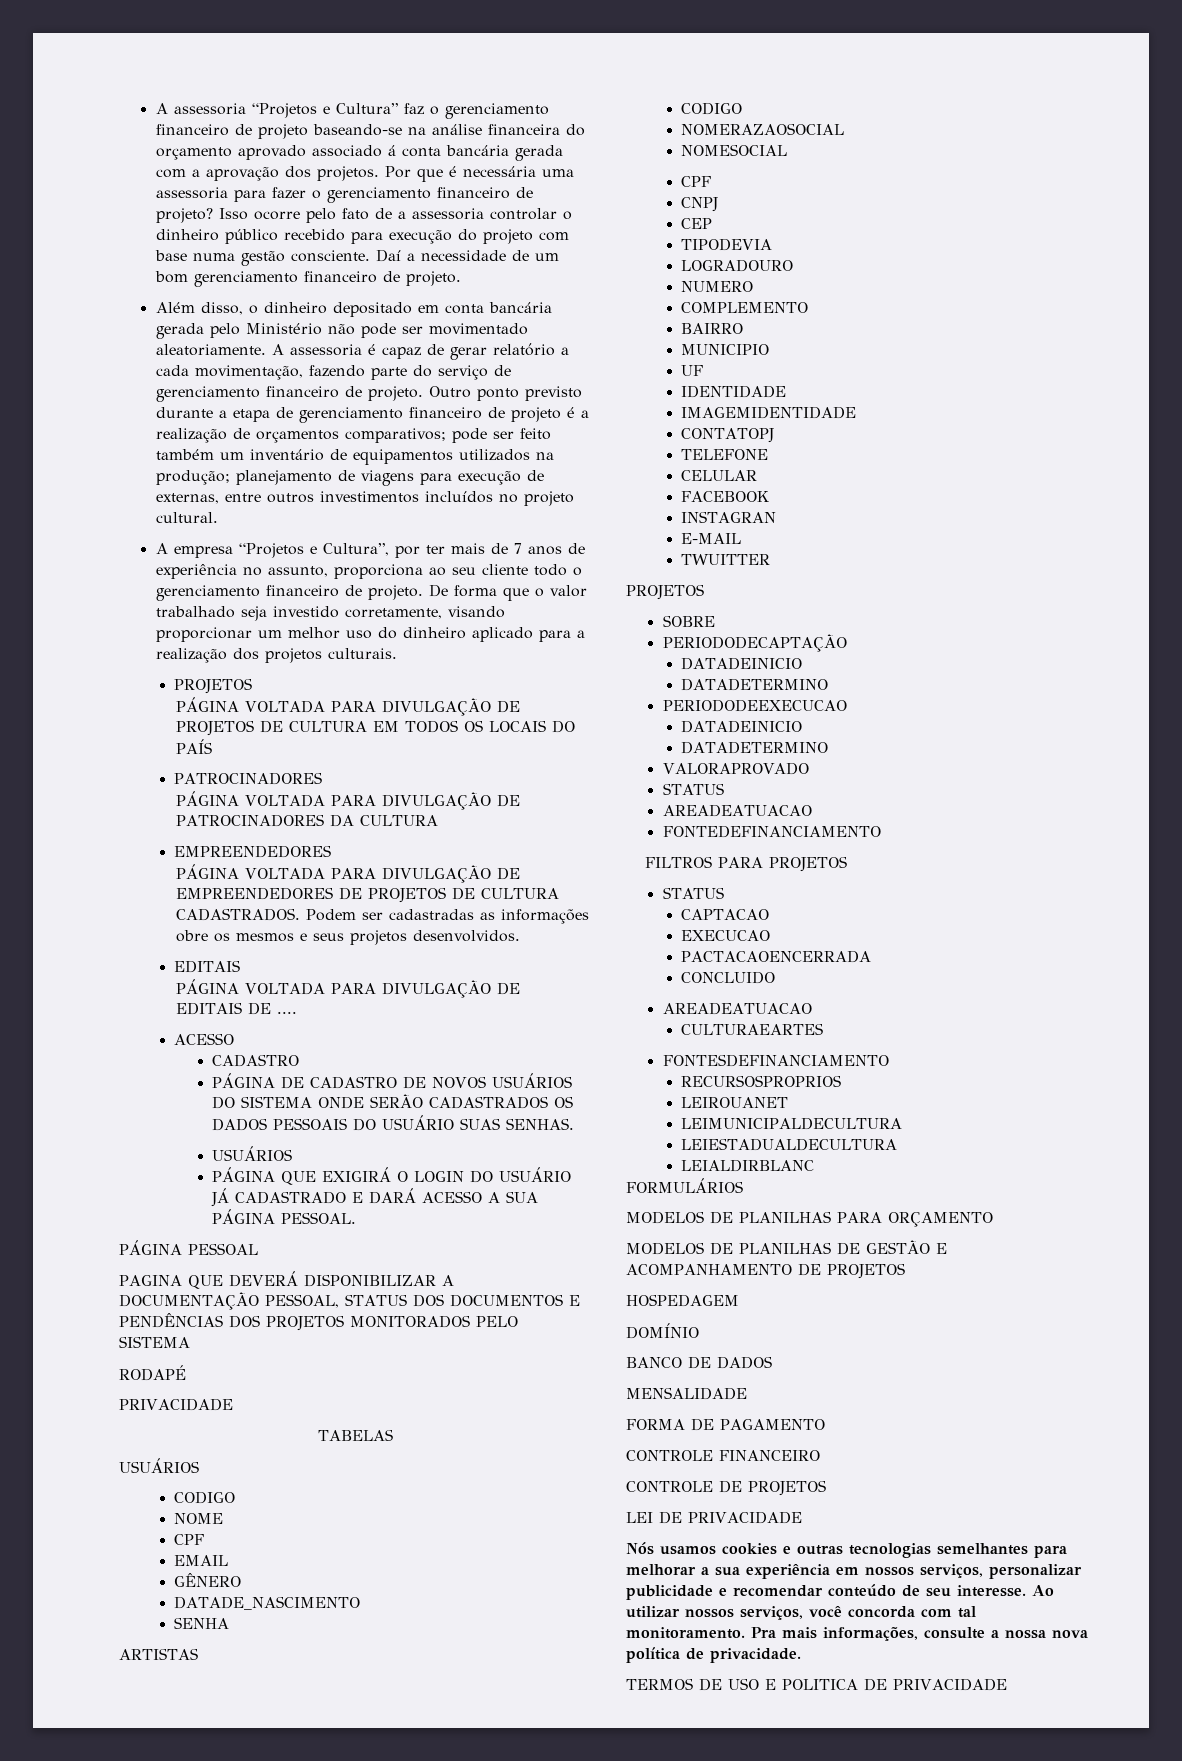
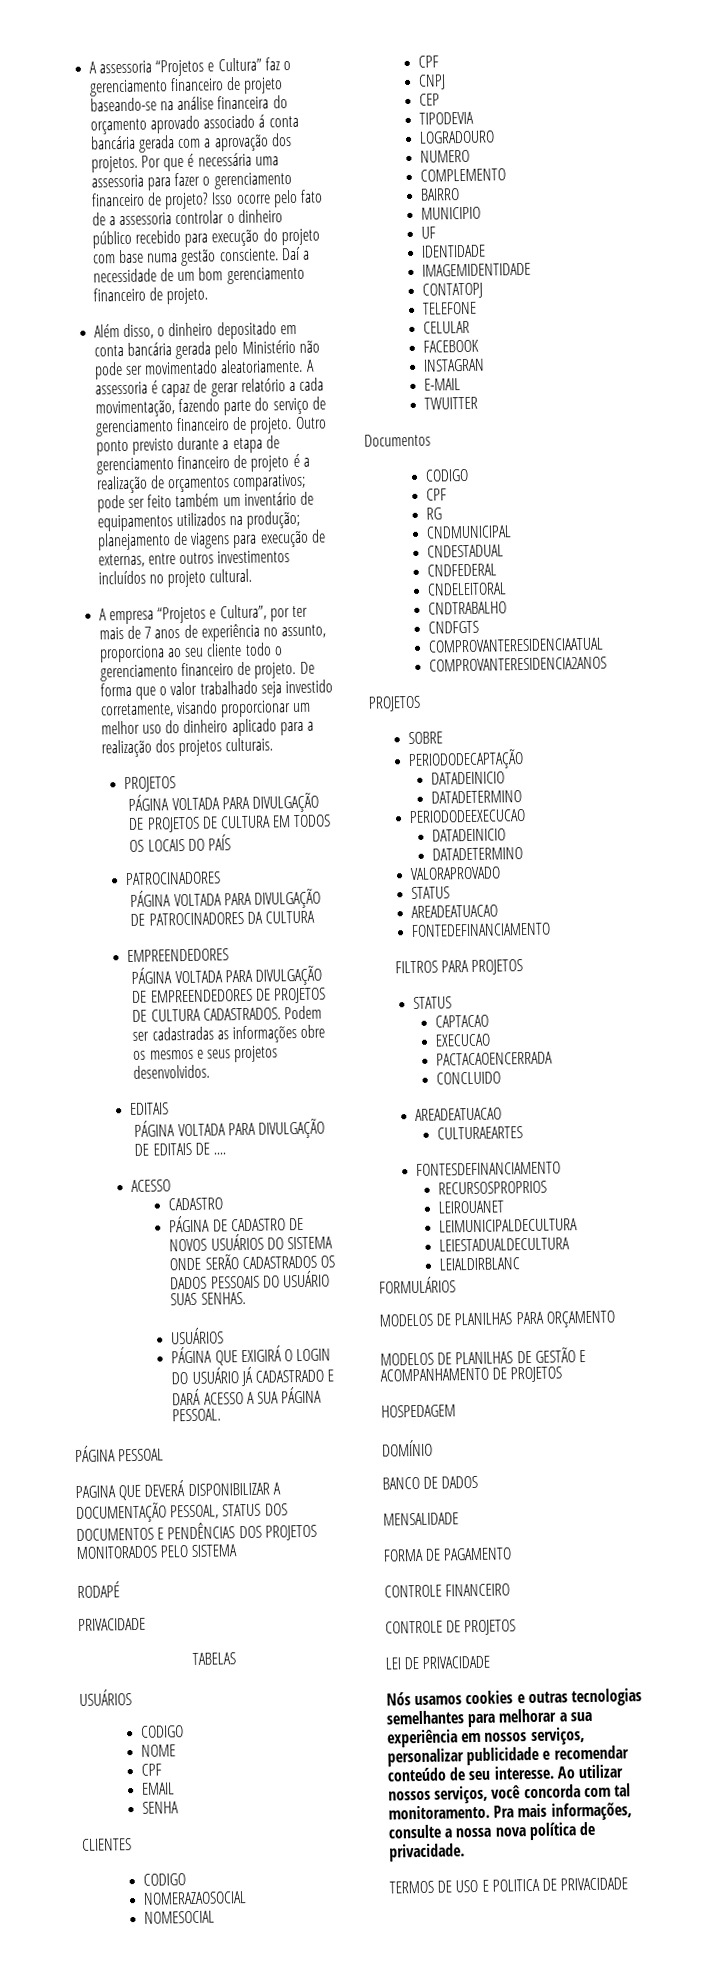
[174,1573,242,1587] [174,1596,361,1610] // GÊNERO // DATADE_NASCIMENTO -> (175, 1788) none
[119,1648,198,1660] ARTISTAS -> [81,1838,132,1851] CLIENTES
(771, 559) none -> [364,433,431,447] [424,468,469,482] [425,488,447,501] [425,507,442,520] [425,525,512,539] [426,544,504,558] [426,563,497,577] [426,582,507,596] [427,601,507,615] [427,620,479,634] [427,637,604,653] [428,656,607,672] // Documentos // CODIGO // CPF // RG // CNDMUNICIPAL // CNDESTADUAL // CNDFEDERAL // CNDELEITORAL // CNDTRABALHO // CNDFGTS // COMPROVANTERESIDENCIAATUAL // COMPROVANTERESIDENCIA2ANOS

